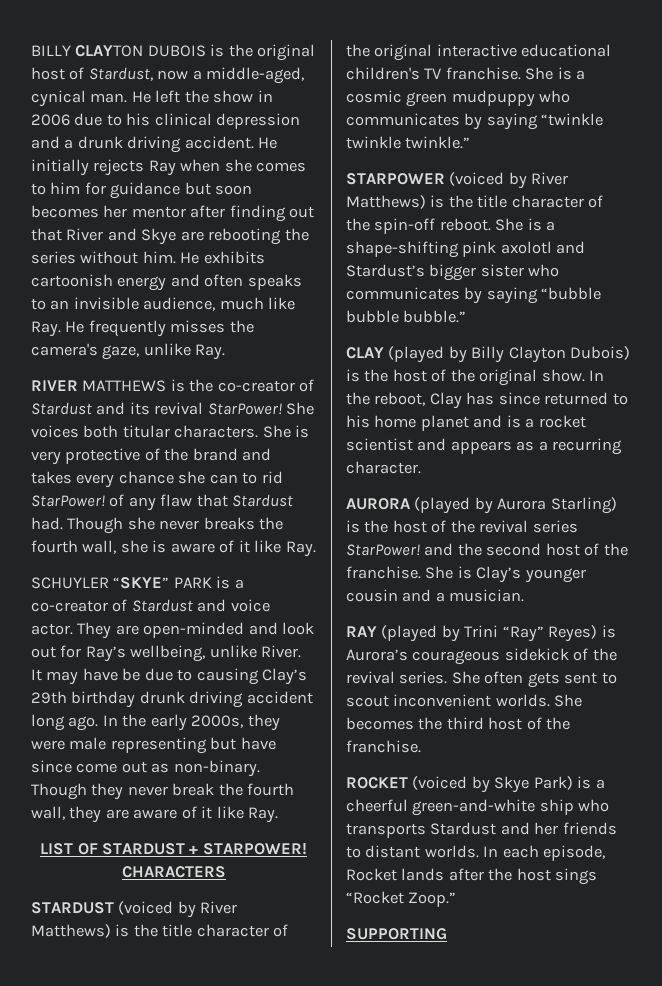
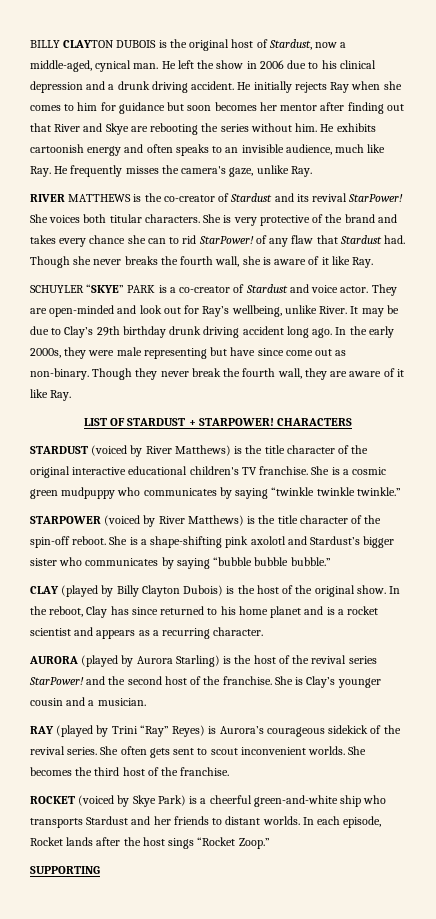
[82,668,118,681] have -> (384, 312) none
[196,668,259,685] causing -> (62, 331) none

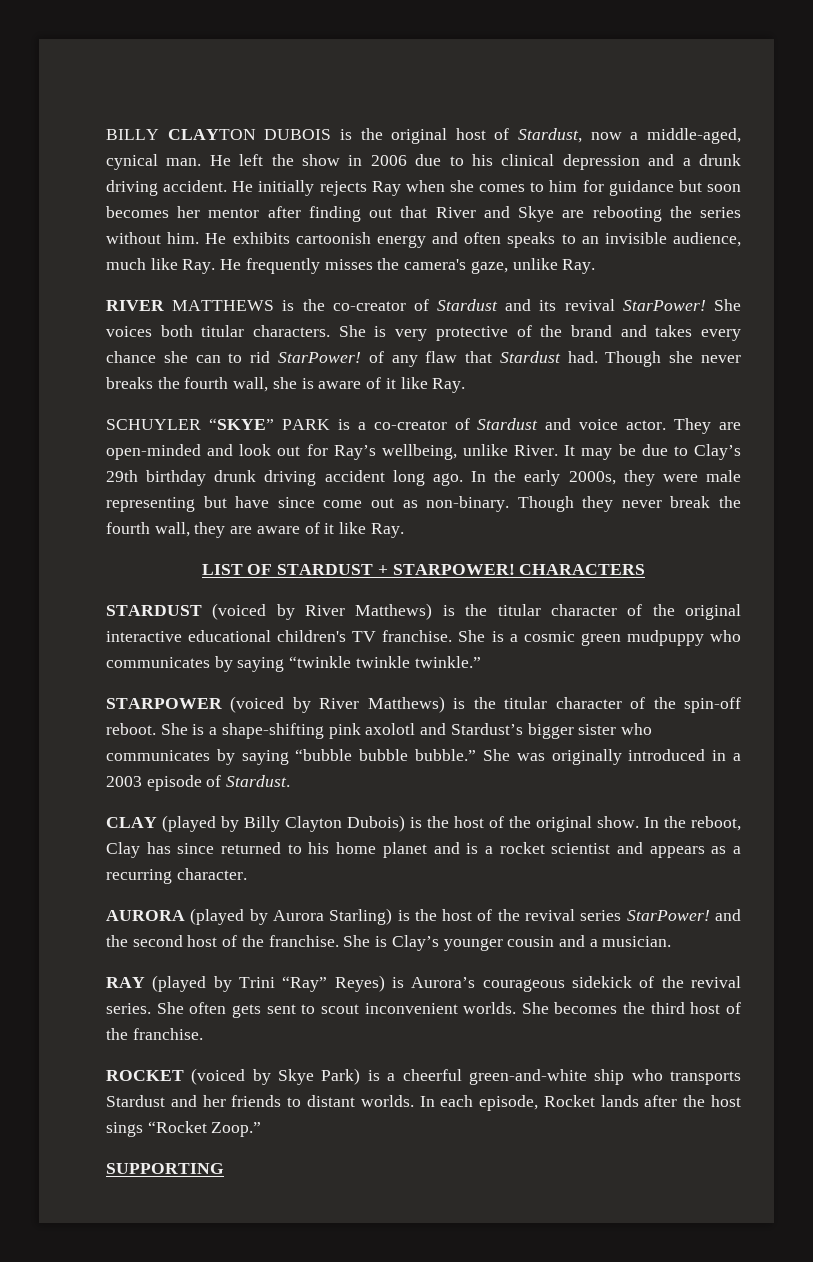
[264,445,285,454] title -> [497,604,541,616] titular
[277,515,298,524] title -> [504,697,548,709] titular
(331, 561) none -> [482,749,742,765] [106,775,291,791] She was originally introduced in a 2003 episode of Stardust.

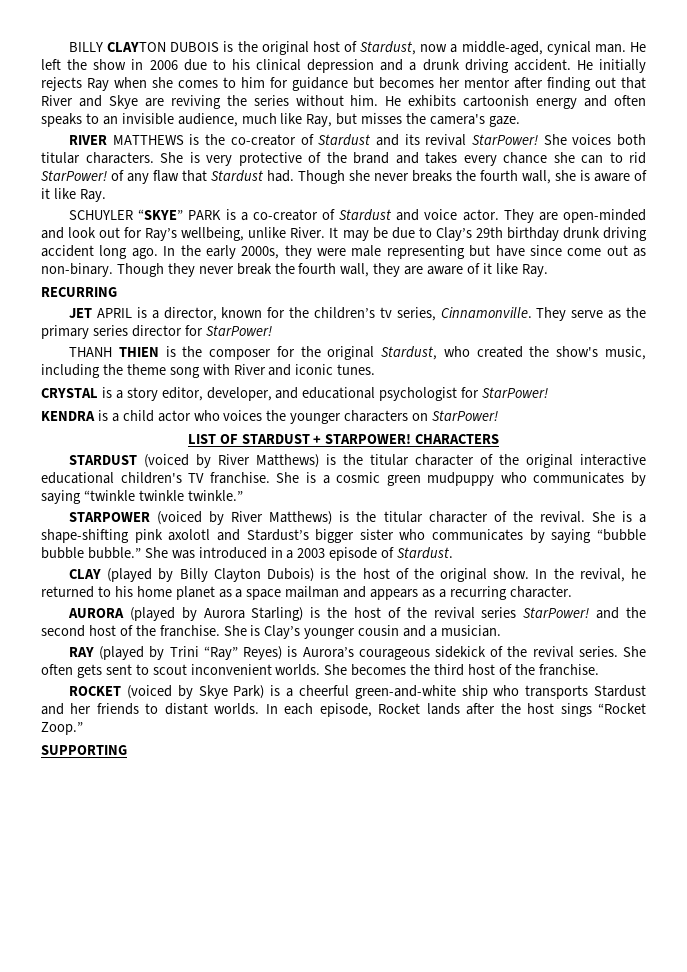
[707,184,742,192] soon -> (374, 83) none
[592,206,662,222] rebooting -> [170,95,221,109] reviving
[182,258,596,274] Ray. He frequently misses the camera's gaze, unlike Ray. -> [306,113,520,127] Ray, but misses the camera's gaze.
(404, 530) none -> [41,287,117,297] [69,307,646,321] [41,325,272,339] [69,346,646,360] [41,364,376,378] [41,387,549,401] [41,410,499,424] // RECURRING // JET APRIL is a director, known for the children’s tv series, Cinnamonville. They serve as the primary series director for StarPower! // THANH THIEN is the composer for the original Stardust, who created the show's music, including the theme song with River and iconic tunes. // CRYSTAL is a story editor, developer, and educational psychologist for StarPower! // KENDRA is a child actor who voices the younger characters on StarPower!
[684,697,741,713] [106,723,156,735] spin-off reboot. -> [539,511,585,523] revival.
[551,749,622,765] originally -> (195, 554) none
[691,816,741,831] [106,842,215,858] reboot, Clay has since -> [579,568,647,582] revival, he
[433,842,611,854] and is a rocket scientist -> [218,586,340,600] as a space mailman

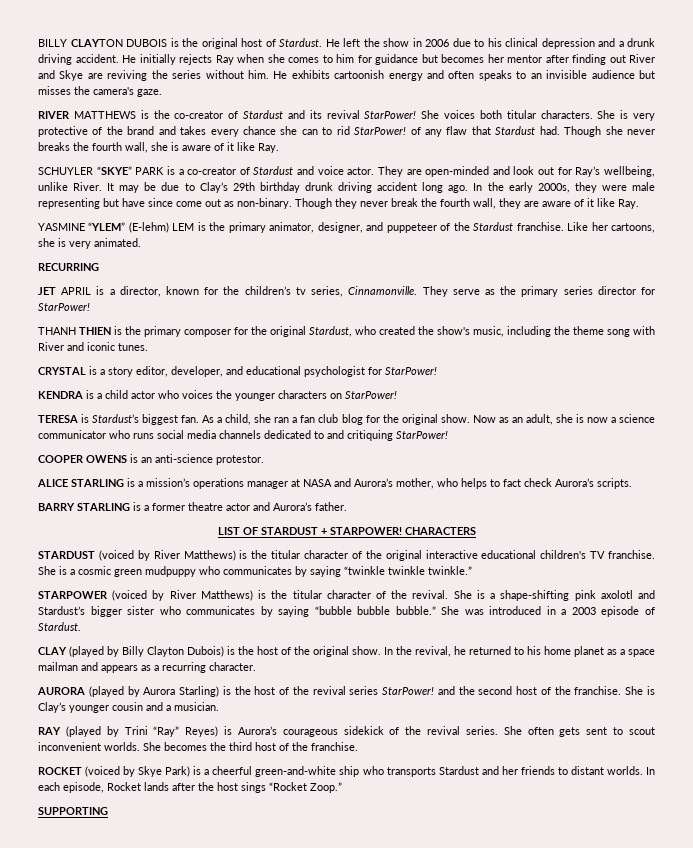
[360,41,626,55] Stardust, now a middle-aged, cynical man. -> [279,38,322,47] Stardust.
[621,77,646,89] that -> (626, 59) none
[177,113,333,127] audience, much like Ray, -> [591,70,635,79] audience
(548, 270) none -> [38,222,656,233] [38,238,141,249] // YASMINE “YLEM” (E-lehm) LEM is the primary animator, designer, and puppeteer of the Stardust franchise. Like her cartoons, she is very animated.
(203, 351) none -> [144,326,181,337] primary
(499, 415) none -> [38,414,656,425] [38,430,448,441] [38,454,264,465] [37,478,632,489] [38,502,347,511] // TERESA is Stardust’s biggest fan. As a child, she ran a fan club blog for the original show. Now as an adult, she is now a science communicator who runs social media channels dedicated to and critiquing StarPower! // COOPER OWENS is an anti-science protestor. // ALICE STARLING is a mission’s operations manager at NASA and Aurora’s mother, who helps to fact check Aurora’s scripts. // BARRY STARLING is a former theatre actor and Aurora’s father.

